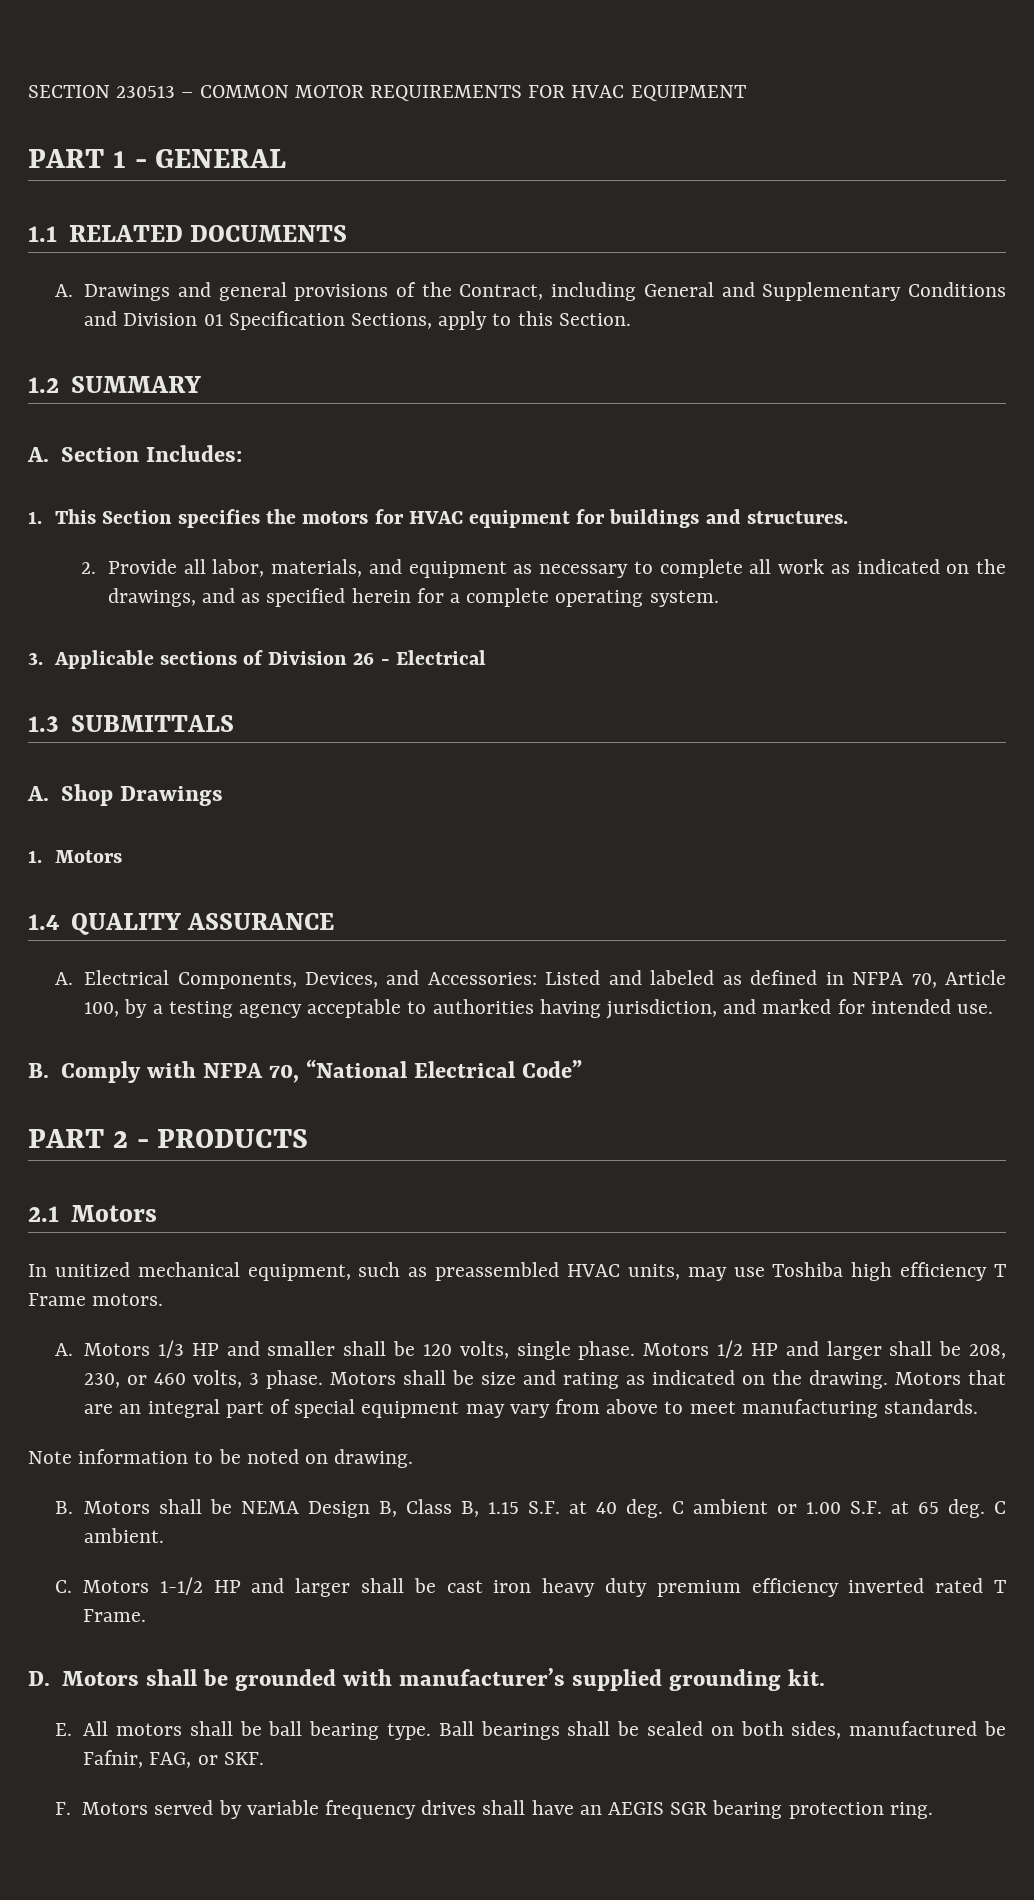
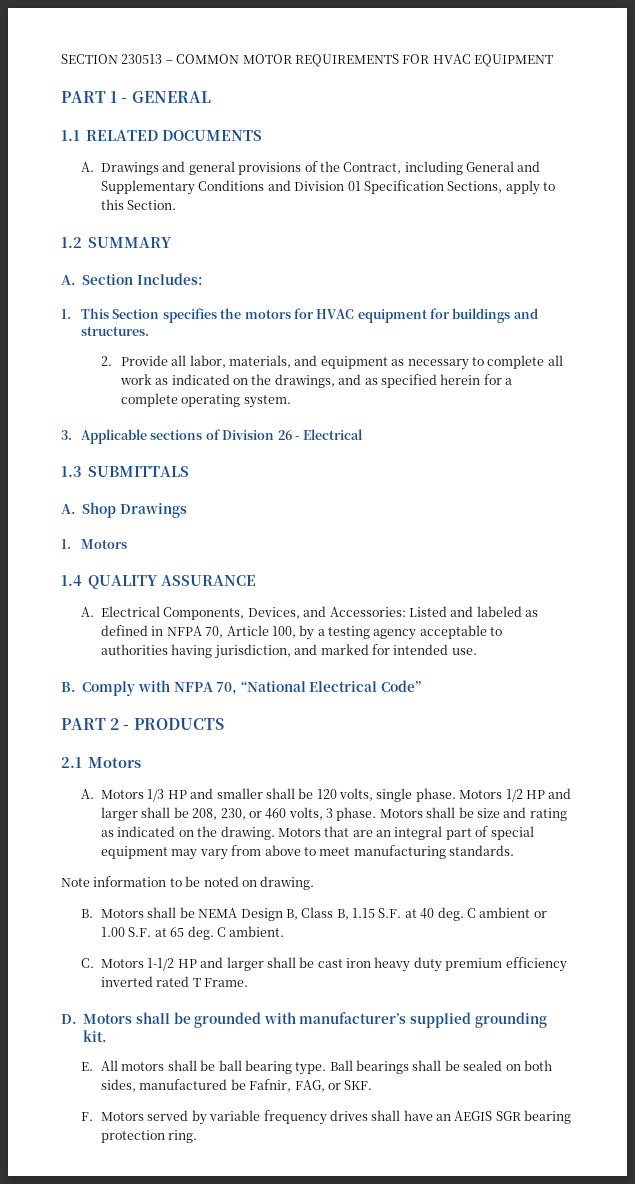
[28,1262,1007,1281] [28,1293,164,1306] // In unitized mechanical equipment, such as preassembled HVAC units, may use Toshiba high efficiency T Frame motors. -> (142, 762) none

